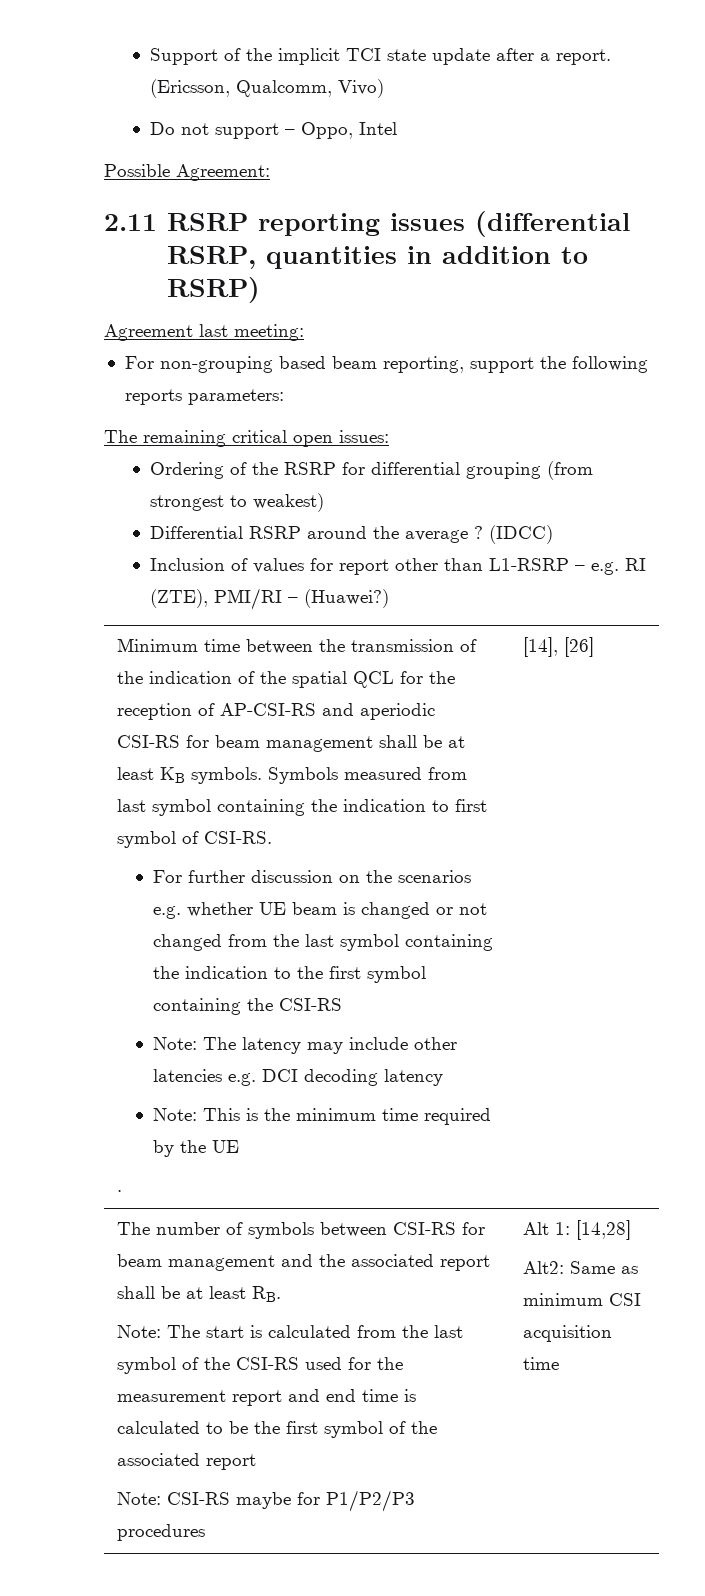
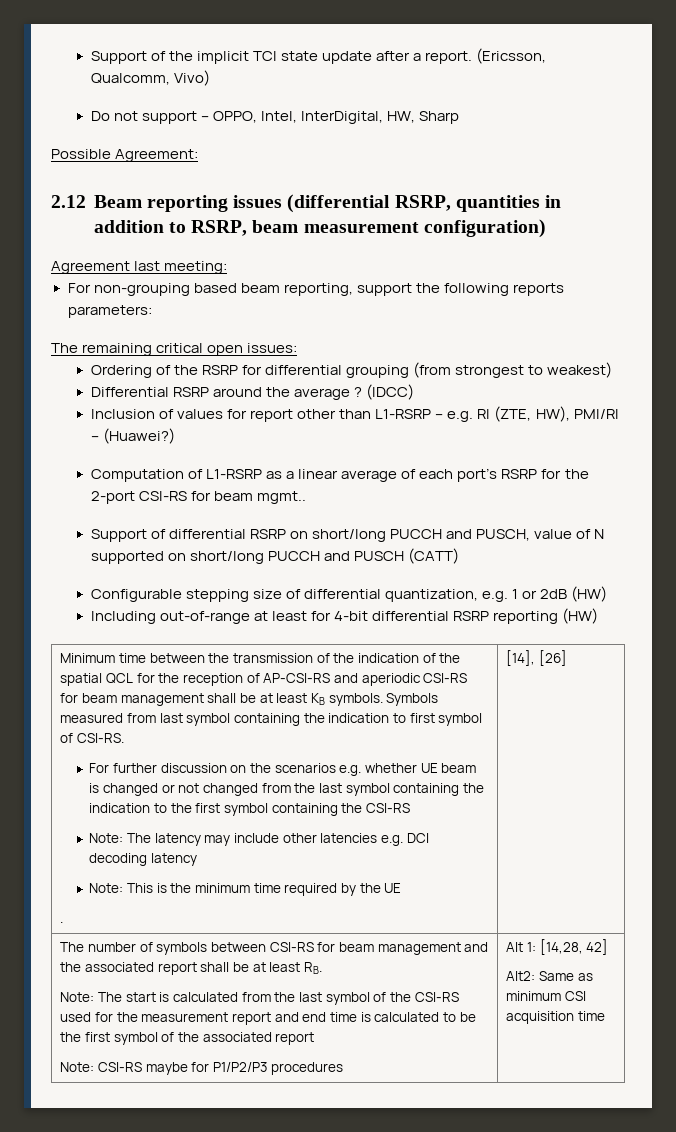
[300,122,397,139] Oppo, Intel -> [213,111,460,124] OPPO, Intel, InterDigital, HW, Sharp
[104,213,248,231] 2.11 RSRP -> [51,195,142,208] 2.12 Beam
[166,277,260,303] RSRP) -> [191,219,546,238] RSRP, beam measurement configuration)
[149,589,208,608] (ZTE), -> [494,406,570,422] (ZTE, HW),
(389, 598) none -> [90,468,589,482] [90,491,307,504] [90,529,605,542] [90,548,460,564] [90,586,608,602] [90,608,599,624] // Computation of L1-RSRP as a linear average of each port’s RSRP for the 2-port CSI-RS for beam mgmt.. // Support of differential RSRP on short/long PUCCH and PUSCH, value of N supported on short/long PUCCH and PUSCH (CATT) // Configurable stepping size of differential quantization, e.g. 1 or 2dB (HW) // Including out-of-range at least for 4-bit differential RSRP reporting (HW)
[576,1220,632,1240] [14,28] -> [539,939,609,955] [14,28, 42]

